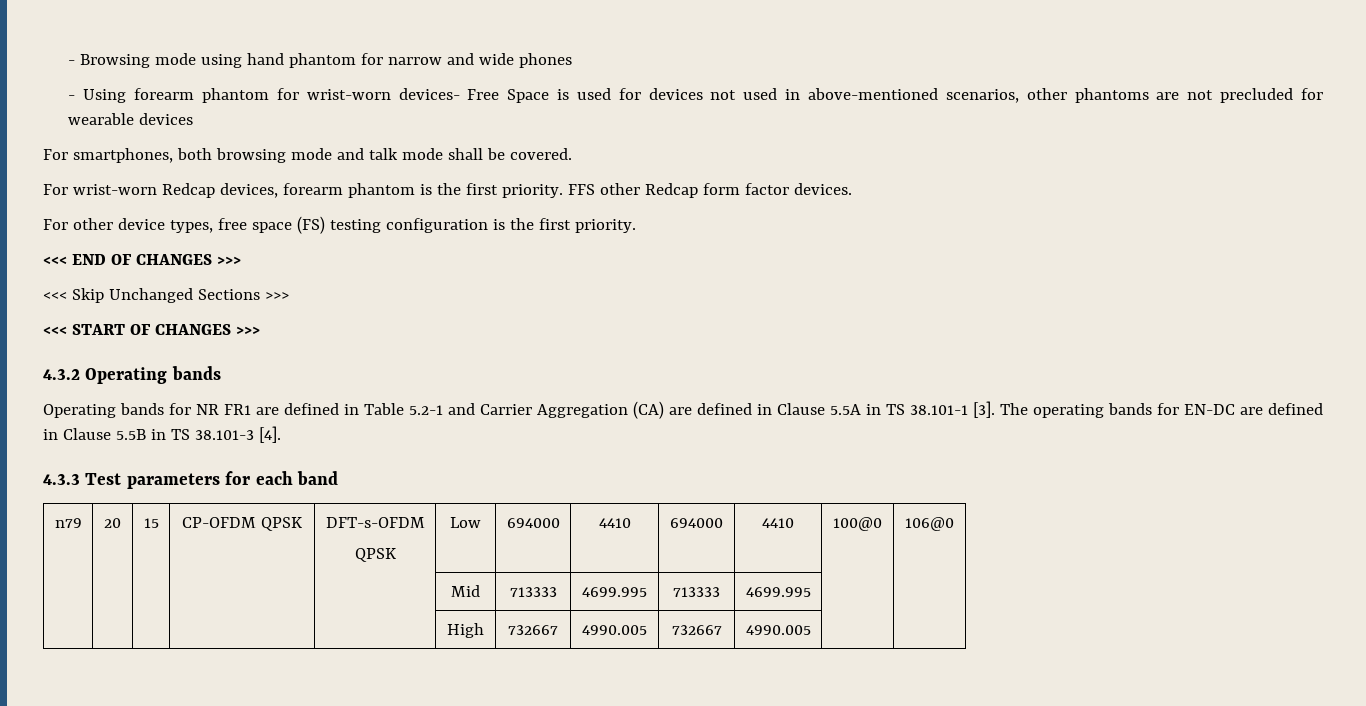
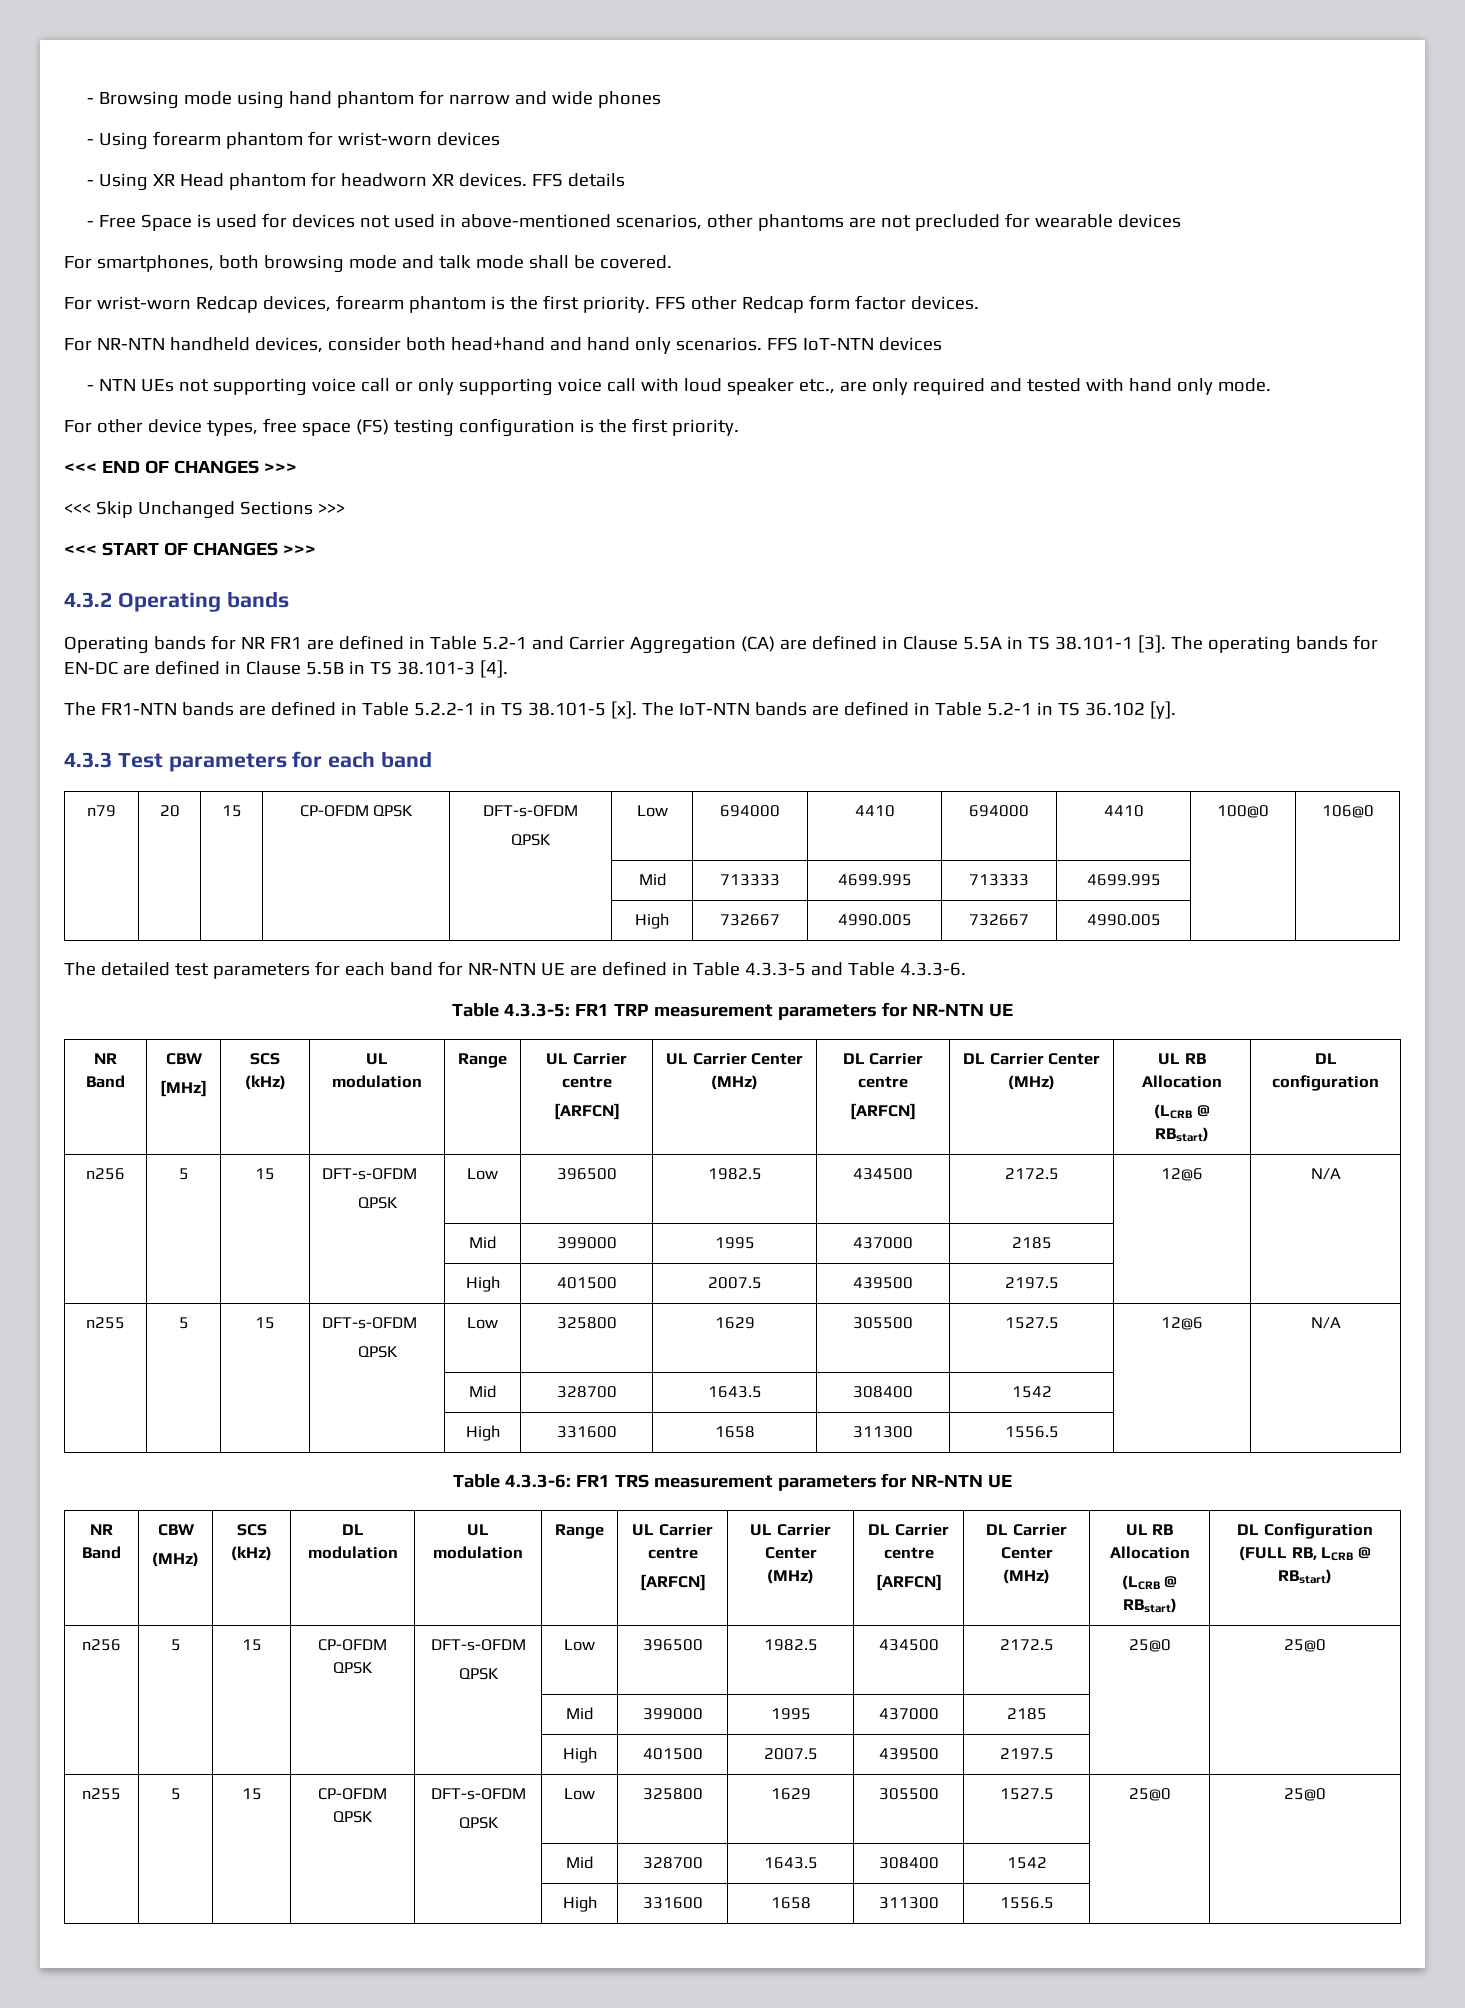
[398,88,460,100] devices- -> [436,132,500,146] [86,172,625,191] [86,221,94,227] devices // - Using XR Head phantom for headworn XR devices. FFS details // -
(852, 189) none -> [64,337,942,354] [86,378,1271,396] // For NR-NTN handheld devices, consider both head+hand and hand only scenarios. FFS IoT-NTN devices // - NTN UEs not supporting voice call or only supporting voice call with loud speaker etc., are only required and tested with hand only mode.
(281, 434) none -> [64,701,1176,719] // The FR1-NTN bands are defined in Table 5.2.2-1 in TS 38.101-5 [x]. The IoT-NTN bands are defined in Table 5.2-1 in TS 36.102 [y].
(811, 630) none -> [64,961,966,979] [452,1002,1013,1020] [94,1053,117,1064] [86,1075,125,1088] [165,1053,203,1065] [160,1080,207,1097] [250,1053,280,1065] [244,1075,286,1090] [366,1053,388,1065] [332,1075,422,1088] [458,1053,507,1068] [546,1053,627,1065] [561,1076,612,1088] [553,1103,620,1120] [666,1053,803,1065] [711,1075,758,1090] [842,1053,924,1065] [858,1076,908,1088] [850,1103,916,1120] [963,1053,1100,1065] [1008,1075,1055,1090] [1158,1053,1206,1065] [1142,1075,1222,1088] [1154,1104,1210,1119] [1155,1127,1209,1142] [1314,1053,1337,1064] [1272,1075,1379,1091] [86,1168,125,1180] [178,1168,189,1180] [255,1168,275,1180] [321,1168,417,1180] [357,1197,398,1209] [467,1168,498,1180] [556,1168,617,1180] [707,1168,762,1180] [853,1168,913,1180] [1004,1168,1059,1180] [1161,1168,1203,1181] [1310,1168,1341,1180] [469,1236,496,1249] [556,1237,617,1249] [714,1237,755,1249] [853,1237,913,1249] [1011,1237,1052,1249] [465,1276,500,1292] [556,1277,617,1289] [707,1277,762,1289] [853,1277,913,1289] [1004,1277,1059,1289] [86,1317,125,1329] [178,1317,189,1329] [255,1317,275,1329] [321,1317,417,1329] [357,1346,398,1358] [467,1317,498,1329] [556,1317,617,1329] [714,1317,755,1329] [853,1317,913,1329] [1004,1317,1059,1329] [1161,1317,1203,1330] [1310,1317,1341,1329] [469,1385,496,1398] [556,1386,617,1398] [707,1386,762,1398] [853,1386,913,1398] [1011,1386,1052,1398] [465,1425,500,1441] [556,1426,617,1438] [714,1426,755,1438] [853,1426,913,1438] [1004,1426,1059,1438] [452,1473,1013,1491] [90,1524,113,1535] [82,1546,121,1559] [157,1524,195,1536] [152,1552,199,1567] [236,1524,267,1536] [231,1546,272,1561] [341,1524,364,1535] [307,1546,398,1559] [467,1524,489,1536] [433,1546,523,1559] [555,1524,604,1539] [632,1524,713,1536] [647,1547,698,1559] [639,1574,706,1591] [750,1524,831,1536] [764,1547,817,1559] [767,1569,814,1584] [868,1524,949,1536] [883,1547,934,1559] [875,1574,942,1591] [986,1524,1067,1536] [1000,1547,1053,1559] [1003,1569,1050,1584] [1125,1524,1174,1536] [1109,1546,1190,1559] [1121,1575,1178,1590] [1122,1598,1177,1613] [1237,1523,1373,1539] [1239,1546,1371,1561] [1278,1569,1332,1584] [82,1639,121,1651] [170,1639,181,1651] [241,1639,262,1651] [318,1639,387,1651] [333,1662,373,1674] [430,1639,526,1651] [458,1668,499,1680] [564,1639,595,1651] [642,1639,703,1651] [763,1639,818,1651] [878,1639,939,1651] [999,1639,1054,1651] [1128,1639,1171,1652] [1284,1639,1326,1652] [566,1707,593,1720] [642,1708,703,1720] [770,1708,811,1720] [878,1708,939,1720] [1006,1708,1047,1720] [562,1747,597,1763] [642,1748,703,1760] [763,1748,818,1760] [878,1748,939,1760] [999,1748,1054,1760] [82,1788,121,1800] [170,1788,181,1800] [241,1788,262,1800] [318,1788,387,1800] [333,1811,373,1823] [430,1788,526,1800] [458,1817,499,1829] [564,1788,595,1800] [642,1788,703,1800] [770,1788,811,1800] [878,1788,939,1800] [999,1788,1054,1800] [1128,1788,1171,1801] [1284,1788,1326,1801] [566,1856,593,1869] [642,1857,703,1869] [763,1857,818,1869] [878,1857,939,1869] [1006,1857,1047,1869] [562,1896,597,1912] [642,1897,703,1909] [770,1897,811,1909] [878,1897,939,1909] [999,1897,1054,1909] // The detailed test parameters for each band for NR-NTN UE are defined in Table 4.3.3-5 and Table 4.3.3-6. // Table 4.3.3-5: FR1 TRP measurement parameters for NR-NTN UE // NR Band | CBW // [MHz] | SCS (kHz) | UL modulation | Range | UL Carrier centre // [ARFCN] | UL Carrier Center (MHz) | DL Carrier centre // [ARFCN] | DL Carrier Center (MHz) | UL RB Allocation // (LCRB @ RBstart) | DL configuration // n256 | 5 | 15 | DFT-s-OFDM // QPSK | Low | 396500 | 1982.5 | 434500 | 2172.5 | 12@6 | N/A // | | | | Mid | 399000 | 1995 | 437000 | 2185 | | // | | | | High | 401500 | 2007.5 | 439500 | 2197.5 | | // n255 | 5 | 15 | DFT-s-OFDM // QPSK | Low | 325800 | 1629 | 305500 | 1527.5 | 12@6 | N/A // | | | | Mid | 328700 | 1643.5 | 308400 | 1542 | | // | | | | High | 331600 | 1658 | 311300 | 1556.5 | | // Table 4.3.3-6: FR1 TRS measurement parameters for NR-NTN UE // NR Band | CBW // (MHz) | SCS (kHz) | DL modulation | UL modulation | Range | UL Carrier centre // [ARFCN] | UL Carrier Center (MHz) | DL Carrier centre // [ARFCN] | DL Carrier Center (MHz) | UL RB Allocation // (LCRB @ RBstart) | DL Configuration (FULL RB, LCRB @ RBstart) // n256 | 5 | 15 | CP-OFDM QPSK | DFT-s-OFDM // QPSK | Low | 396500 | 1982.5 | 434500 | 2172.5 | 25@0 | 25@0 // | | | | | Mid | 399000 | 1995 | 437000 | 2185 | | // | | | | | High | 401500 | 2007.5 | 439500 | 2197.5 | | // n255 | 5 | 15 | CP-OFDM QPSK | DFT-s-OFDM // QPSK | Low | 325800 | 1629 | 305500 | 1527.5 | 25@0 | 25@0 // | | | | | Mid | 328700 | 1643.5 | 308400 | 1542 | | // | | | | | High | 331600 | 1658 | 311300 | 1556.5 | |

